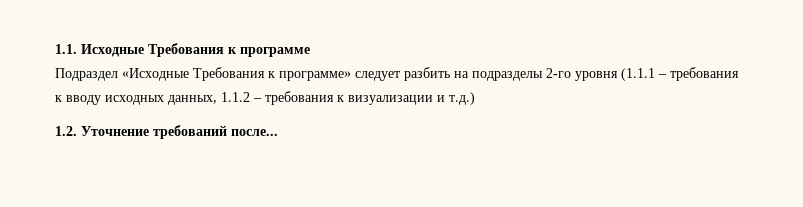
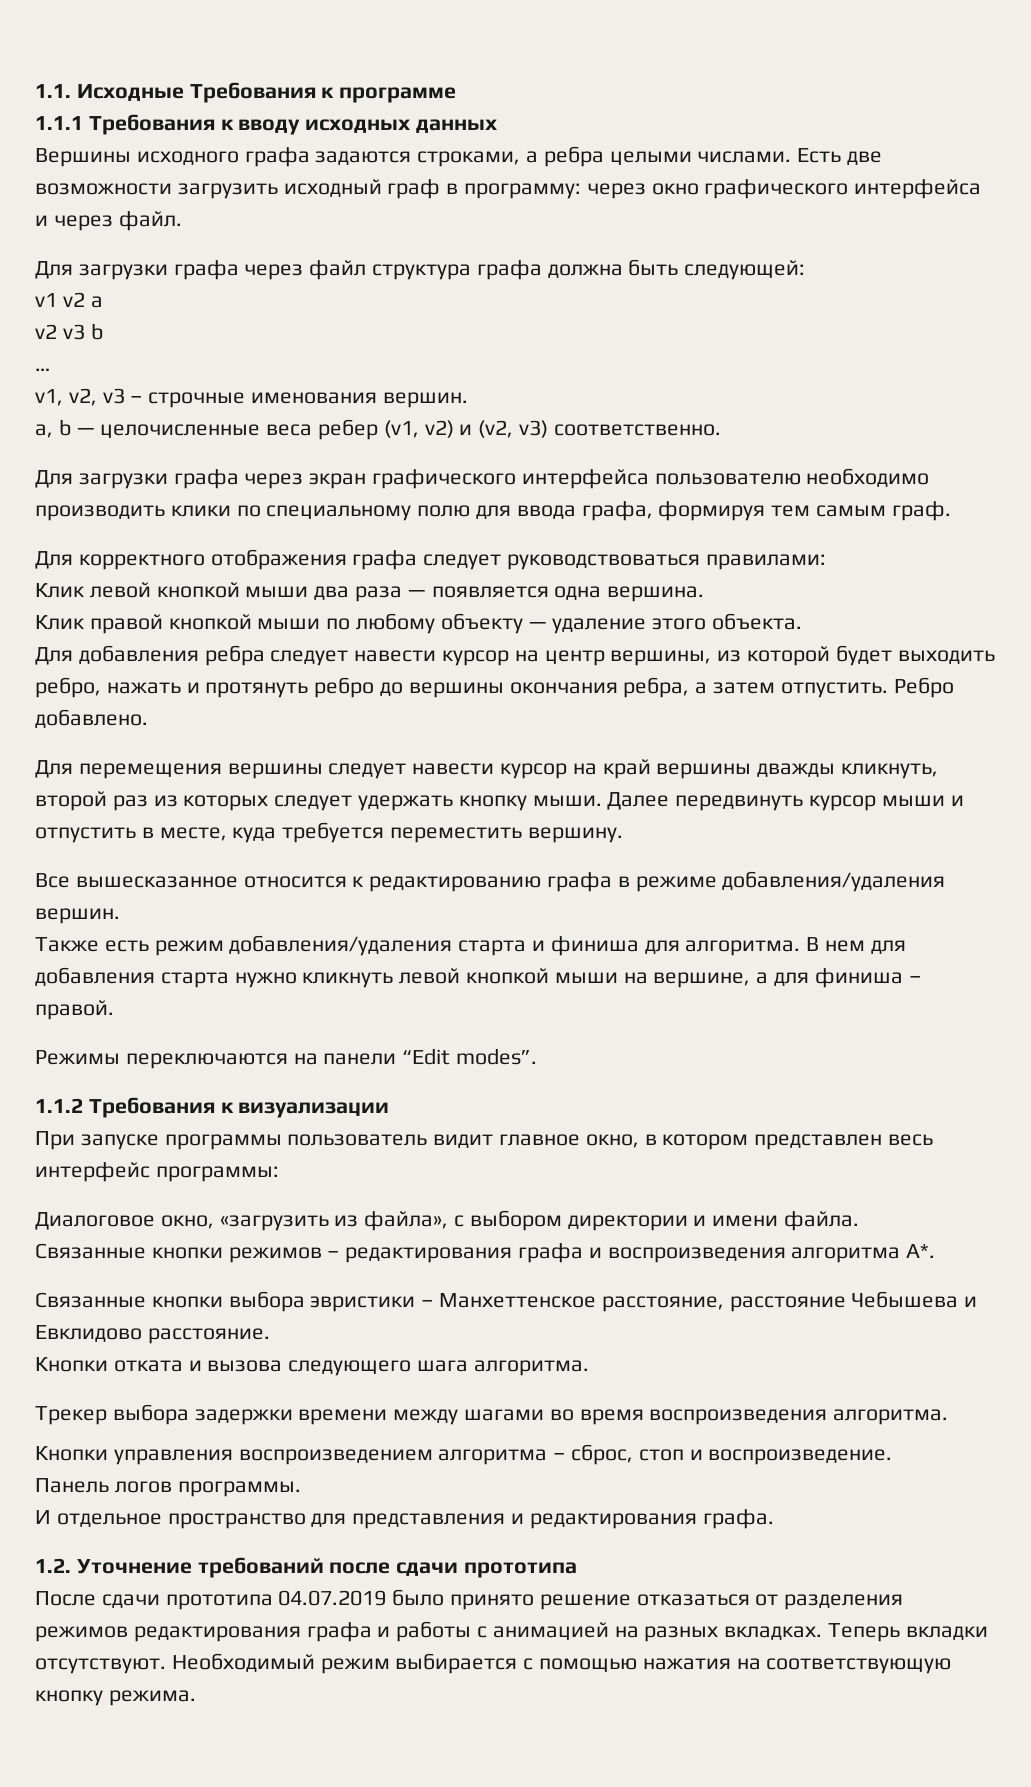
[55,67,739,81] [55,91,475,105] [55,125,278,139] Подраздел «Исходные Требования к программе» следует разбить на подразделы 2-го уровня (1.1.1 – требования к вводу исходных данных, 1.1.2 – требования к визуализации и т.д.) // 1.2. Уточнение требований после... -> [35,114,499,135] [35,146,883,167] [35,179,982,199] [35,211,182,231] [35,259,806,280] [35,292,103,308] [35,323,103,340] [35,368,50,371] [35,388,468,408] [35,419,721,440] [35,468,930,489] [35,501,951,521] [35,549,826,570] [35,582,705,602] [35,613,803,634] [35,645,995,666] [35,677,954,698] [35,709,148,728] [35,759,939,779] [35,791,964,811] [35,822,623,843] [35,871,946,892] [35,908,120,924] [35,935,906,956] [35,967,921,988] [35,1000,114,1020] [35,1048,538,1069] [35,1097,390,1118] [35,1131,934,1150] [35,1162,279,1182] [35,1210,860,1231] [35,1243,936,1263] [35,1291,978,1312] [35,1325,270,1344] [35,1357,589,1376] [35,1404,949,1425] [35,1444,893,1465] [35,1478,301,1497] [35,1509,774,1529] [35,1557,578,1578] [35,1589,904,1610] [35,1621,988,1642] [35,1653,952,1674] [35,1690,196,1706] 1.1.1 Требования к вводу исходных данных // Вершины исходного графа задаются строками, а ребра целыми числами. Есть две возможности загрузить исходный граф в программу: через окно графического интерфейса и через файл. // Для загрузки графа через файл структура графа должна быть следующей: // v1 v2 а // v2 v3 b // … // v1, v2, v3 – строчные именования вершин. // a, b — целочисленные веса ребер (v1, v2) и (v2, v3) соответственно. // Для загрузки графа через экран графического интерфейса пользователю необходимо производить клики по специальному полю для ввода графа, формируя тем самым граф. // Для корректного отображения графа следует руководствоваться правилами: // Клик левой кнопкой мыши два раза — появляется одна вершина. // Клик правой кнопкой мыши по любому объекту — удаление этого объекта. // Для добавления ребра следует навести курсор на центр вершины, из которой будет выходить ребро, нажать и протянуть ребро до вершины окончания ребра, а затем отпустить. Ребро добавлено. // Для перемещения вершины следует навести курсор на край вершины дважды кликнуть, второй раз из которых следует удержать кнопку мыши. Далее передвинуть курсор мыши и отпустить в месте, куда требуется переместить вершину. // Все вышесказанное относится к редактированию графа в режиме добавления/удаления вершин. // Также есть режим добавления/удаления старта и финиша для алгоритма. В нем для добавления старта нужно кликнуть левой кнопкой мыши на вершине, а для финиша – правой. // Режимы переключаются на панели “Edit modes”. // 1.1.2 Требования к визуализации // При запуске программы пользователь видит главное окно, в котором представлен весь интерфейс программы: // Диалоговое окно, «загрузить из файла», с выбором директории и имени файла. // Связанные кнопки режимов – редактирования графа и воспроизведения алгоритма А*. // Связанные кнопки выбора эвристики – Манхеттенское расстояние, расстояние Чебышева и Евклидово расстояние. // Кнопки отката и вызова следующего шага алгоритма. // Трекер выбора задержки времени между шагами во время воспроизведения алгоритма. // Кнопки управления воспроизведением алгоритма – сброс, стоп и воспроизведение. // Панель логов программы. // И отдельное пространство для представления и редактирования графа. // 1.2. Уточнение требований после сдачи прототипа // После сдачи прототипа 04.07.2019 было принято решение отказаться от разделения режимов редактирования графа и работы с анимацией на разных вкладках. Теперь вкладки отсутствуют. Необходимый режим выбирается с помощью нажатия на соответствующую кнопку режима.

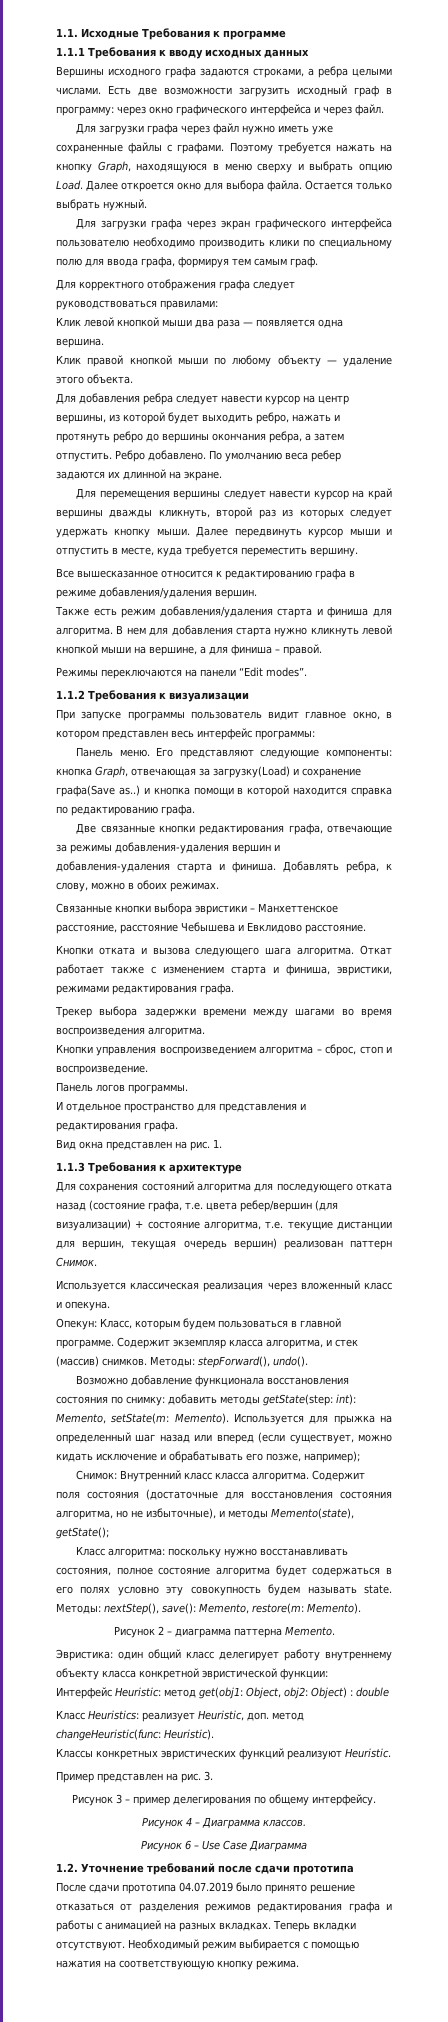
[372,259,806,280] [35,292,103,308] [35,323,103,340] [35,368,50,371] [35,388,468,408] [35,419,721,440] структура графа должна быть следующей: // v1 v2 а // v2 v3 b // … // v1, v2, v3 – строчные именования вершин. // a, b — целочисленные веса ребер (v1, v2) и (v2, v3) соответственно. -> [242,125,334,135] [56,142,392,154] [56,161,392,173] [56,180,392,192] [56,199,147,211] нужно иметь уже сохраненные файлы с графами. Поэтому требуется нажать на кнопку Graph, находящуюся в меню сверху и выбрать опцию Load. Далее откроется окно для выбора файла. Остается только выбрать нужный.
(148, 718) none -> [209,450,341,462] [56,469,222,481] По умолчанию веса ребер задаются их длинной на экране.
[35,1210,860,1231] [35,1243,936,1263] Диалоговое окно, «загрузить из файла», с выбором директории и имени файла. // Связанные кнопки режимов – редактирования графа и воспроизведения алгоритма А*. -> [76,747,392,759] [56,766,361,778] [56,785,392,797] [56,804,195,816] [76,823,392,835] [56,842,280,854] [56,861,392,873] [56,880,219,892] Панель меню. Его представляют следующие компоненты: кнопка Graph, отвечающая за загрузку(Load) и сохранение графа(Save as..) и кнопка помощи в которой находится справка по редактированию графа. // Две связанные кнопки редактирования графа, отвечающие за режимы добавления-удаления вершин и добавления-удаления старта и финиша. Добавлять ребра, к слову, можно в обоих режимах.
(589, 1368) none -> [360,945,392,955] [56,964,392,976] [56,983,234,995] Откат работает также с изменением старта и финиша, эвристики, режимами редактирования графа.
(774, 1519) none -> [56,1139,222,1151] [56,1162,242,1174] [56,1181,392,1193] [56,1200,338,1212] [56,1219,392,1231] [56,1238,392,1250] [56,1257,97,1267] [56,1280,392,1292] [56,1301,110,1311] [56,1318,341,1330] [56,1337,358,1349] [56,1356,308,1368] [76,1375,350,1387] [56,1394,356,1406] [56,1413,392,1425] [56,1432,392,1444] [56,1451,360,1463] [76,1470,366,1482] [56,1489,392,1500] [56,1508,354,1520] [56,1527,109,1539] [76,1546,349,1558] [56,1565,392,1577] [56,1584,392,1596] [56,1603,361,1615] [113,1626,335,1638] [56,1649,392,1661] [56,1668,328,1680] [56,1687,389,1699] [56,1710,304,1722] [56,1729,214,1741] [56,1748,391,1760] [56,1771,213,1783] [72,1794,376,1806] [142,1817,306,1829] [141,1840,307,1852] // Вид окна представлен на рис. 1. // 1.1.3 Требования к архитектуре // Для сохранения состояний алгоритма для последующего отката назад (состояние графа, т.е. цвета ребер/вершин (для визуализации) + состояние алгоритма, т.е. текущие дистанции для вершин, текущая очередь вершин) реализован паттерн Снимок. // Используется классическая реализация через вложенный класс и опекуна. // Опекун: Класс, которым будем пользоваться в главной программе. Содержит экземпляр класса алгоритма, и стек (массив) снимков. Методы: stepForward(), undo(). // Возможно добавление функционала восстановления состояния по снимку: добавить методы getState(step: int): Memento, setState(m: Memento). Используется для прыжка на определенный шаг назад или вперед (если существует, можно кидать исключение и обрабатывать его позже, например); // Снимок: Внутренний класс класса алгоритма. Содержит поля состояния (достаточные для восстановления состояния алгоритма, но не избыточные), и методы Memento(state), getState(); // Класс алгоритма: поскольку нужно восстанавливать состояния, полное состояние алгоритма будет содержаться в его полях условно эту совокупность будем называть state. Методы: nextStep(), save(): Memento, restore(m: Memento). // Рисунок 2 – диаграмма паттерна Memento. // Эвристика: один общий класс делегирует работу внутреннему объекту класса конкретной эвристической функции: // Интерфейс Heuristic: метод get(obj1: Object, obj2: Object) : double // Класс Heuristics: реализует Heuristic, доп. метод changeHeuristic(func: Heuristic). // Классы конкретных эвристических функций реализуют Heuristic. // Пример представлен на рис. 3. // Рисунок 3 – пример делегирования по общему интерфейсу. // Рисунок 4 – Диаграмма классов. // Рисунок 6 – Use Case Диаграмма

